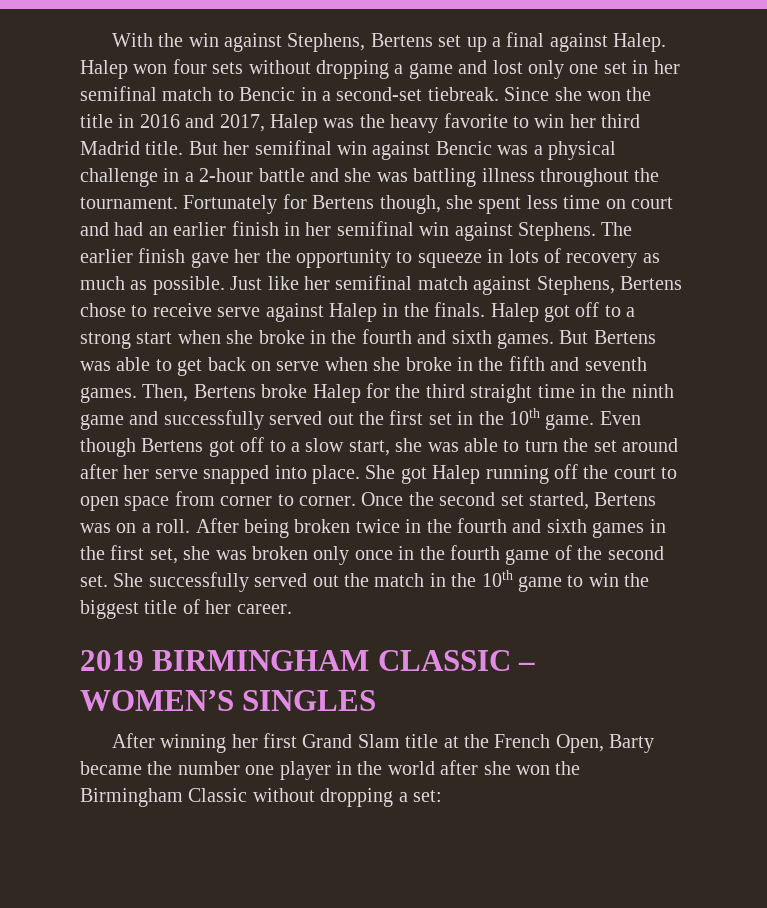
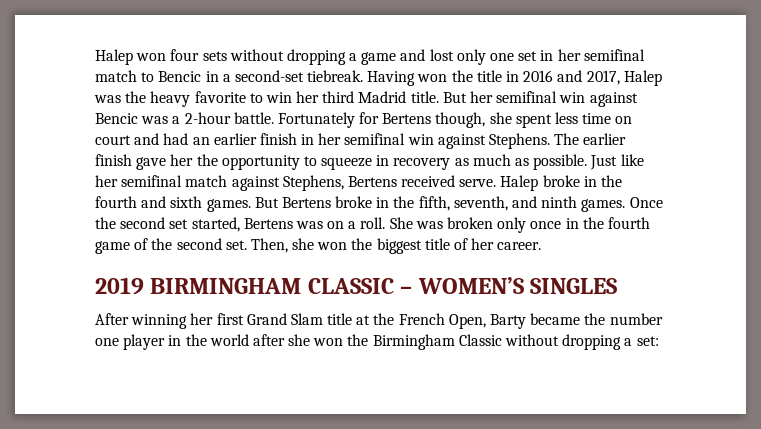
[111,32,667,52] With the win against Stephens, Bertens set up a final against Halep. -> (95, 57) none
[504,87,582,101] Since she -> [367,71,416,86] Having
[547,141,616,160] [80,168,660,187] [80,197,178,209] physical challenge in a 2-hour battle and she was battling illness throughout the tournament. -> [184,112,274,124] 2-hour battle.
[508,248,561,263] lots of -> (390, 160) none
[80,302,636,322] [80,330,254,349] chose to receive serve against Halep in the finals. Halep got off to a strong start when she -> [401,175,539,191] received serve. Halep
[80,356,647,376] [80,383,674,403] [80,408,641,430] [80,437,678,457] [80,464,678,484] [80,491,356,511] was able to get back on serve when she broke in the fifth and seventh games. Then, Bertens broke Halep for the third straight time in the ninth game and successfully served out the first set in the 10th game. Even though Bertens got off to a slow start, she was able to turn the set around after her serve snapped into place. She got Halep running off the court to open space from corner to corner. -> [335,196,626,212] broke in the fifth, seventh, and ninth games.
[195,518,666,538] [80,545,211,564] After being broken twice in the fourth and sixth games in the first set, she -> [389,217,413,229] She
[113,570,619,592] She successfully served out the match in the 10th game to win -> [250,238,348,253] Then, she won

